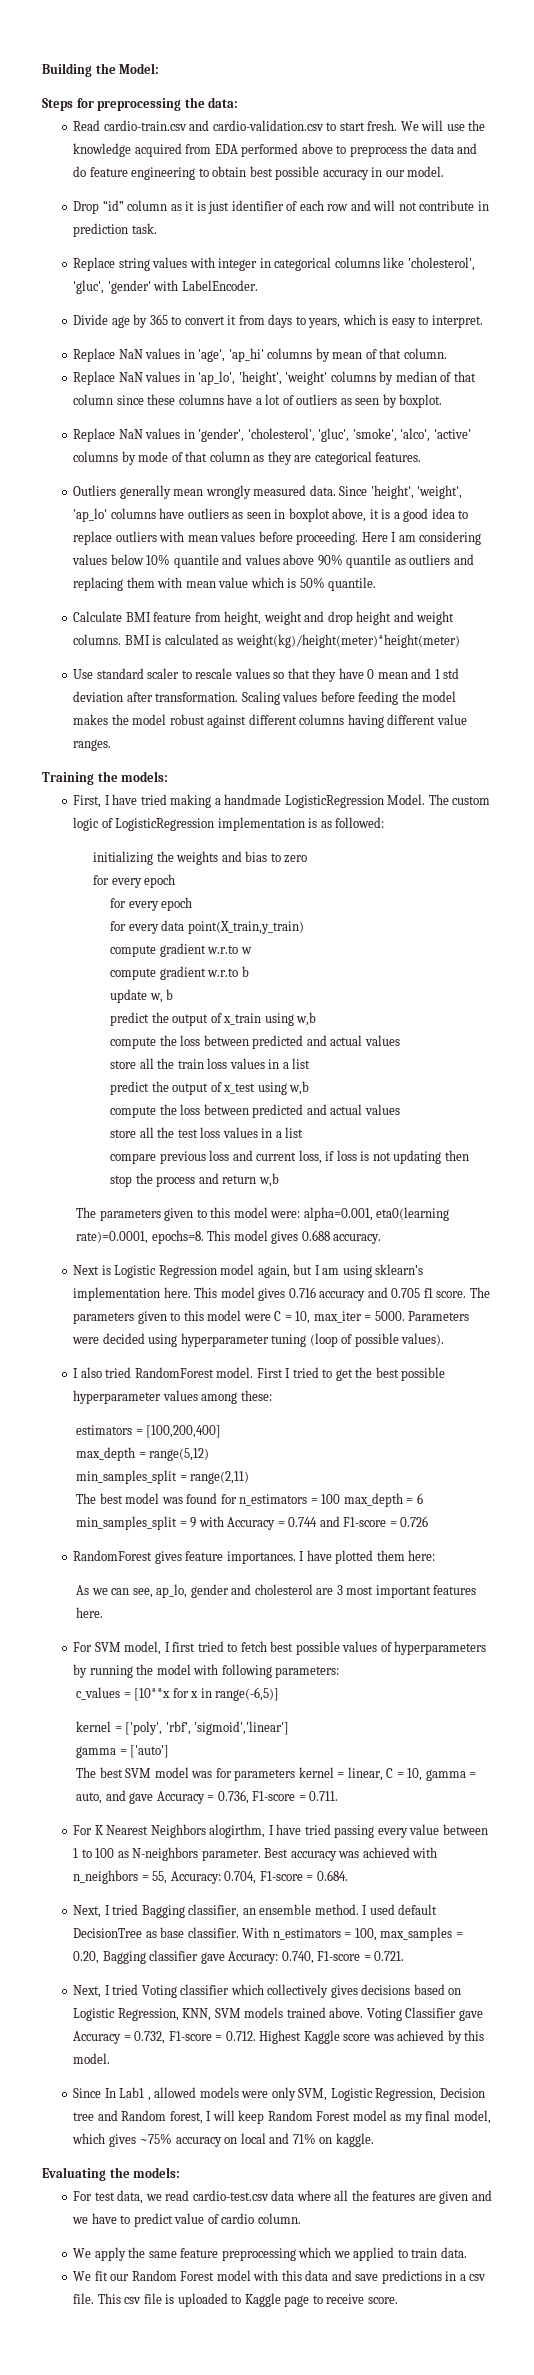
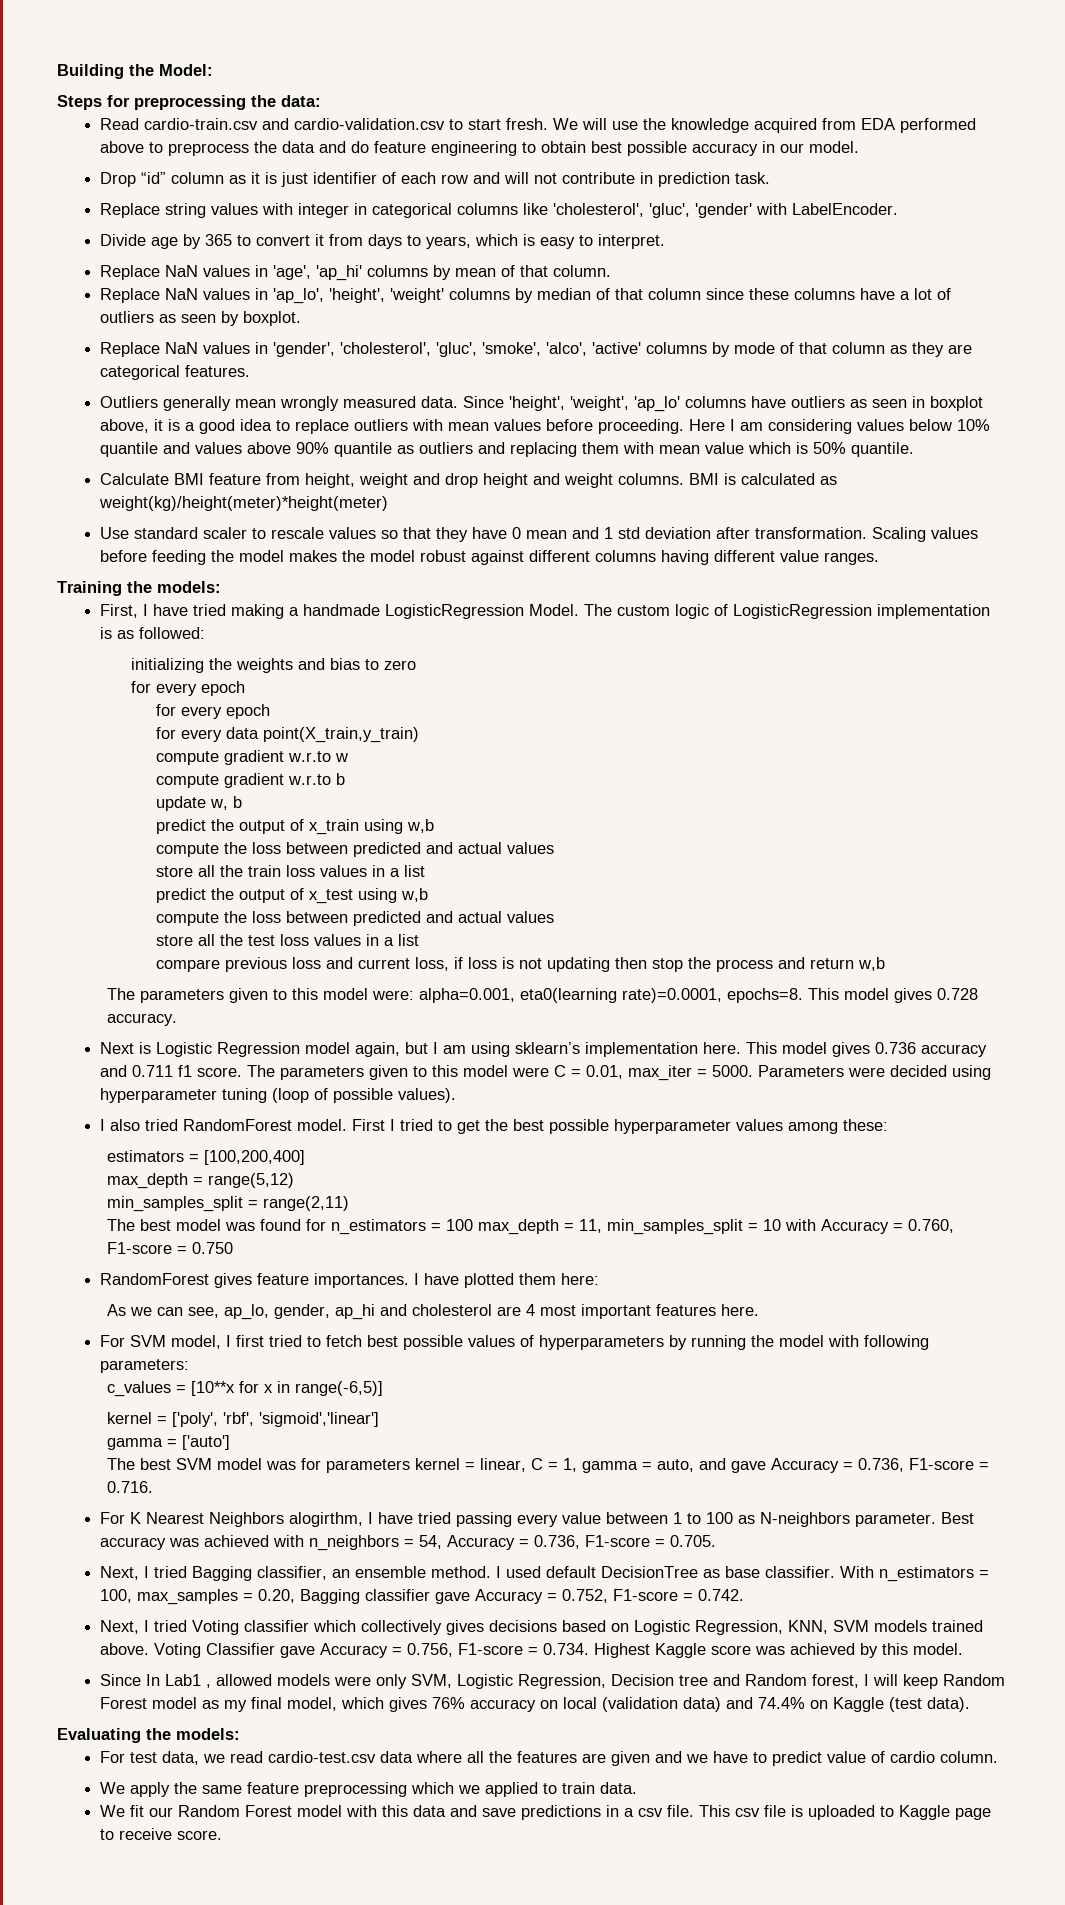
[301,1230,330,1241] 0.688 -> [936,988,978,1000] 0.728
[288,1287,316,1298] 0.716 -> [874,1042,916,1054] 0.736
[391,1288,421,1298] 0.705 -> [131,1065,173,1077] 0.711
[295,1311,311,1324] 10, -> [585,1065,623,1079] 0.01,
[416,1493,423,1504] [76,1516,197,1530] 6 min_samples_split = 9 -> [578,1219,781,1235] 11, min_samples_split = 10
[288,1516,429,1527] 0.744 and F1-score = 0.726 -> [907,1219,954,1233] [106,1242,233,1254] 0.760, F1-score = 0.750
[190,1584,229,1598] gender -> [273,1304,375,1320] gender, ap_hi
[336,1585,343,1595] 3 -> [525,1304,535,1316] 4
[407,1768,423,1781] 10, -> [562,1458,577,1472] 1,
[309,1791,339,1801] 0.711. -> [106,1481,153,1493] 0.716.
[152,1870,348,1884] 55, Accuracy: 0.704, F1-score = 0.684. -> [418,1535,716,1550] 54, Accuracy = 0.736, F1-score = 0.705.
[228,1951,405,1964] Accuracy: 0.740, F1-score = 0.721. -> [474,1589,744,1604] Accuracy = 0.752, F1-score = 0.742.
[134,2031,256,2044] 0.732, F1-score = 0.712. -> [406,1643,589,1657] 0.756, F1-score = 0.734.
[139,2133,173,2144] ~75% -> [431,1697,465,1709] 76%
[269,2133,374,2147] and 71% on kaggle. -> [601,1697,970,1712] (validation data) and 74.4% on Kaggle (test data).

